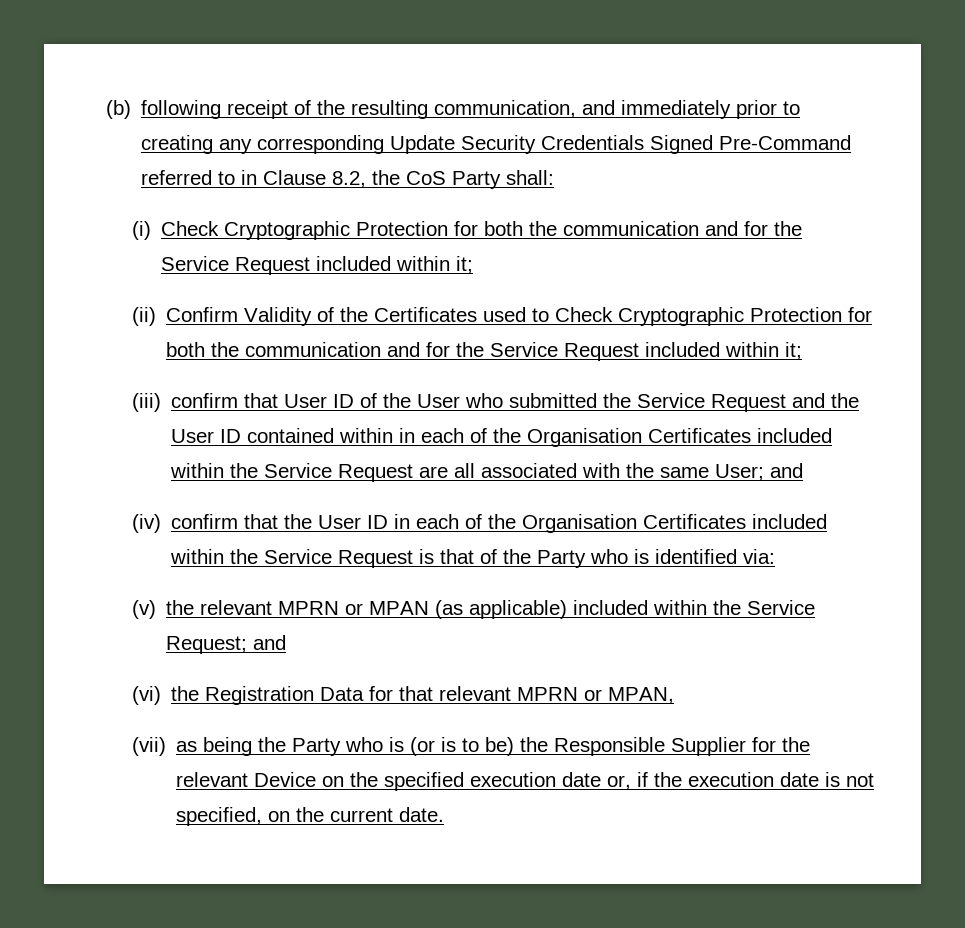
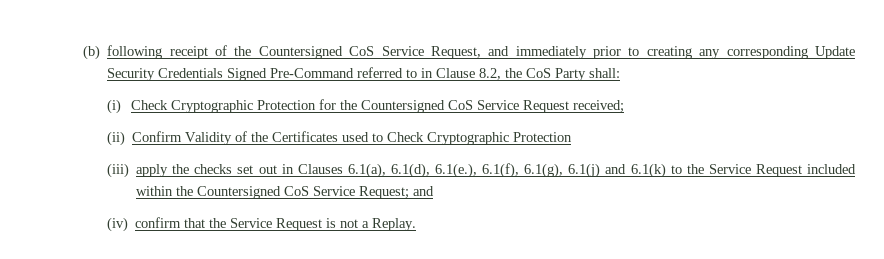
[351,100,577,119] resulting communication, -> [258,46,481,59] Countersigned CoS Service Request,
[483,221,802,236] [160,256,473,275] both the communication and for the Service Request included within it; -> [339,100,624,113] the Countersigned CoS Service Request received;
[847,307,872,322] [165,342,802,361] [131,393,859,412] [170,428,832,447] [169,463,764,482] for both the communication and for the Service Request included within it; // (iii) confirm that User ID of the User who submitted the Service Request and the User ID contained within in each of the Organisation Certificates included within the Service Request are all associated with the same User; -> [106,163,857,178] [136,186,410,199] // (iii) apply the checks set out in Clauses 6.1(a), 6.1(d), 6.1(e.), 6.1(f), 6.1(g), 6.1(j) and 6.1(k) to the Service Request included within the Countersigned CoS Service Request;
[317,514,827,533] [169,549,775,568] [131,600,815,619] [165,635,286,654] [131,686,674,705] [131,737,810,756] [175,772,874,791] [175,807,444,826] User ID in each of the Organisation Certificates included within the Service Request is that of the Party who is identified via: // (v) the relevant MPRN or MPAN (as applicable) included within the Service Request; and // (vi) the Registration Data for that relevant MPRN or MPAN, // (vii) as being the Party who is (or is to be) the Responsible Supplier for the relevant Device on the specified execution date or, if the execution date is not specified, on the current date. -> [230,218,417,231] Service Request is not a Replay.

